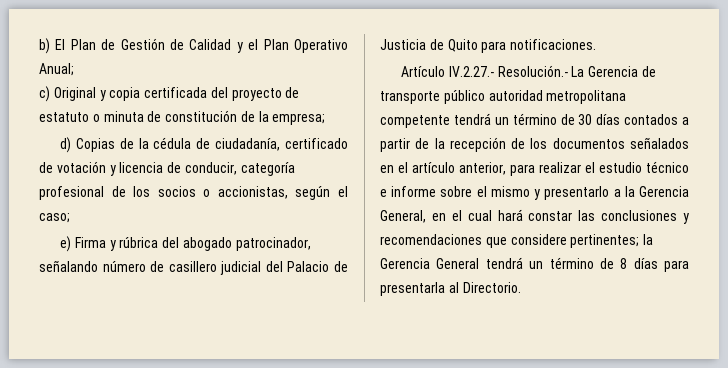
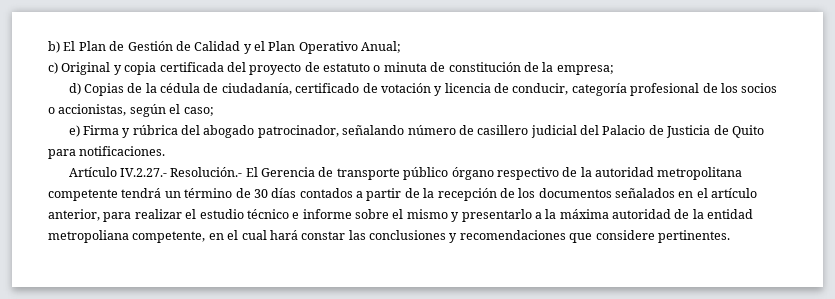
[571,66,585,77] La -> [245,167,258,177] El
(485, 97) none -> [451,167,592,180] órgano respectivo de la
[639,186,689,197] [380,210,426,223] Gerencia General, -> [559,209,754,219] [48,230,206,243] máxima autoridad de la entidad metropoliana competente,
[570,234,654,248] [380,257,689,272] [380,282,521,296] pertinentes; la Gerencia General tendrá un término de 8 días para presentarla al Directorio. -> [657,230,730,243] pertinentes.

